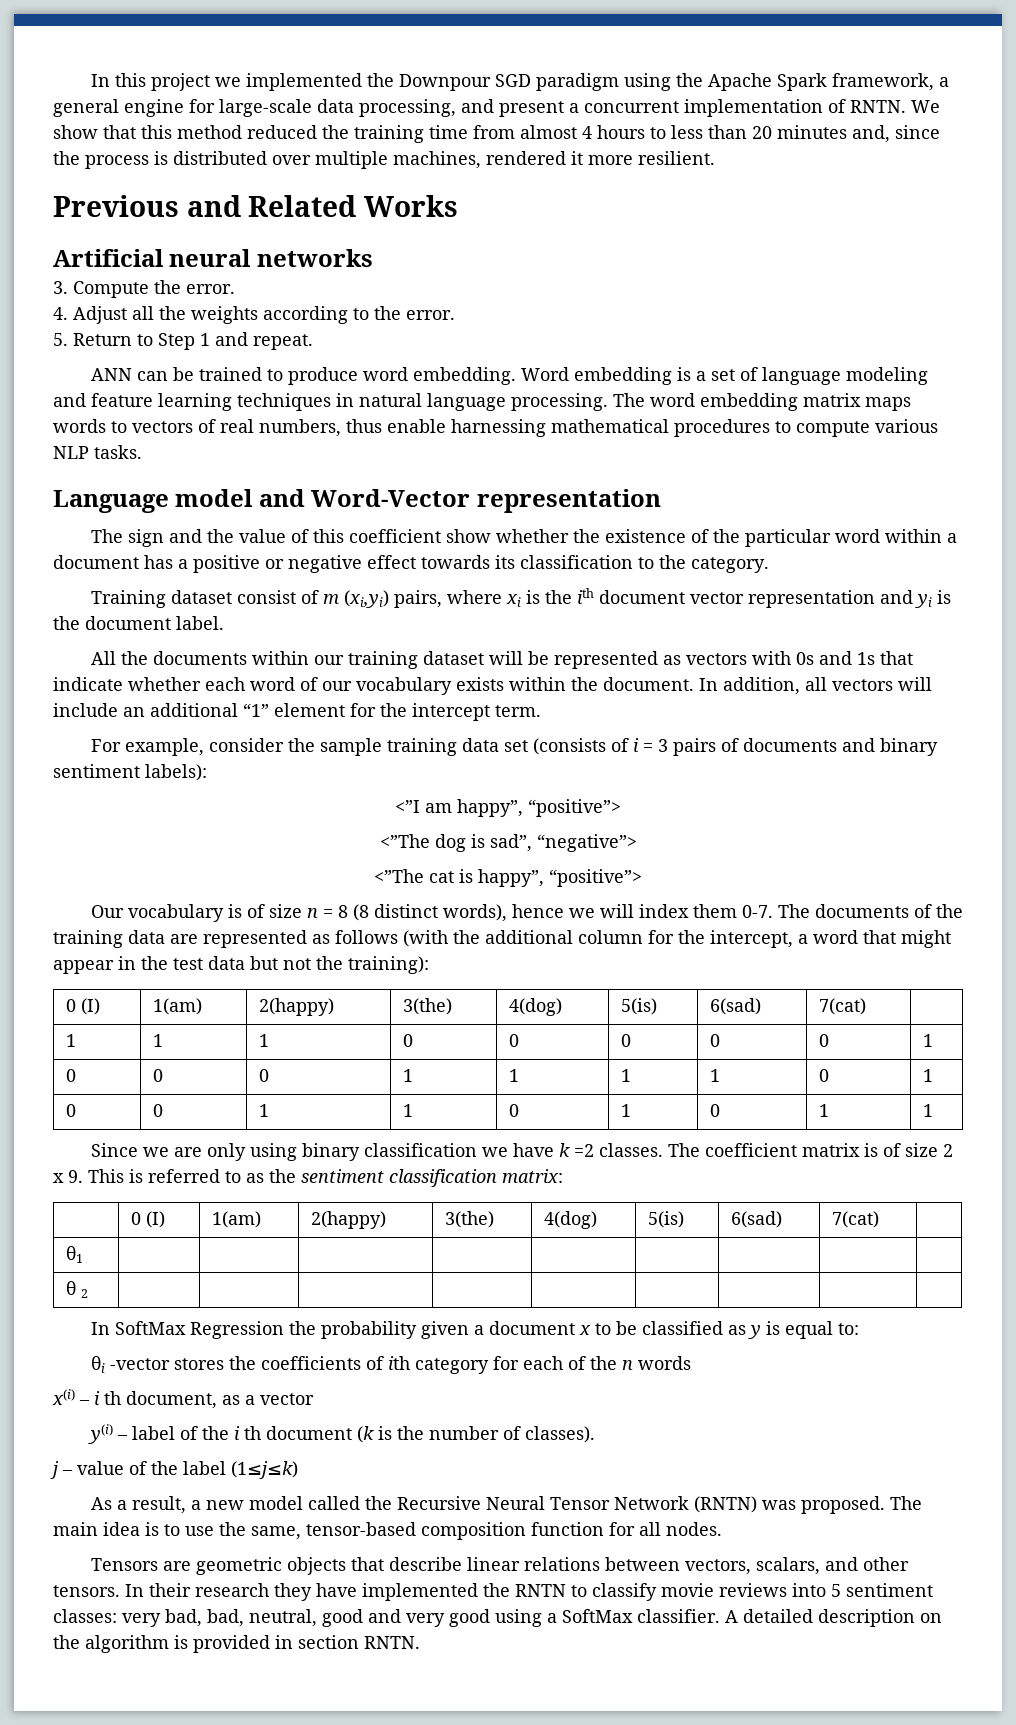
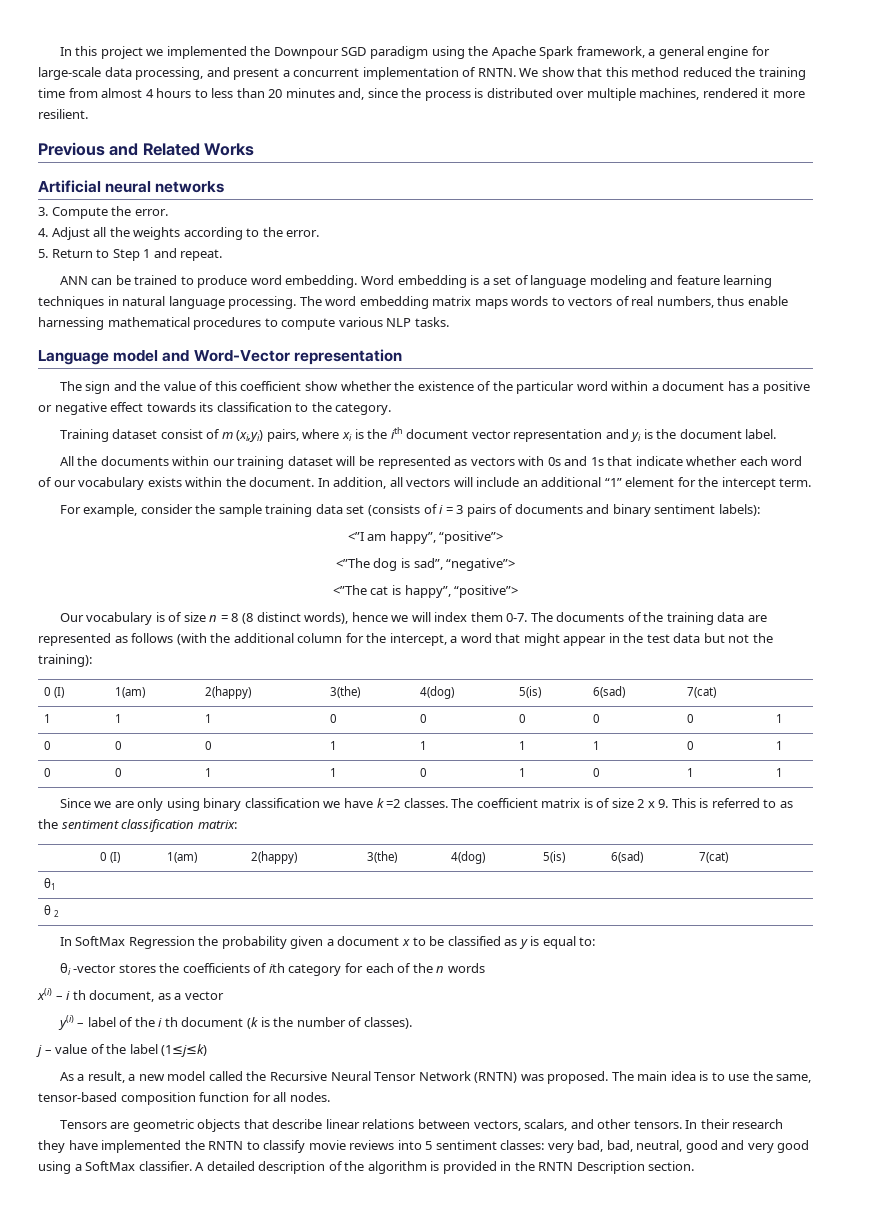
[920,1613,942,1623] on -> [328,1161,343,1171] of
[298,1635,420,1649] section RNTN. -> [514,1161,695,1174] the RNTN Description section.

